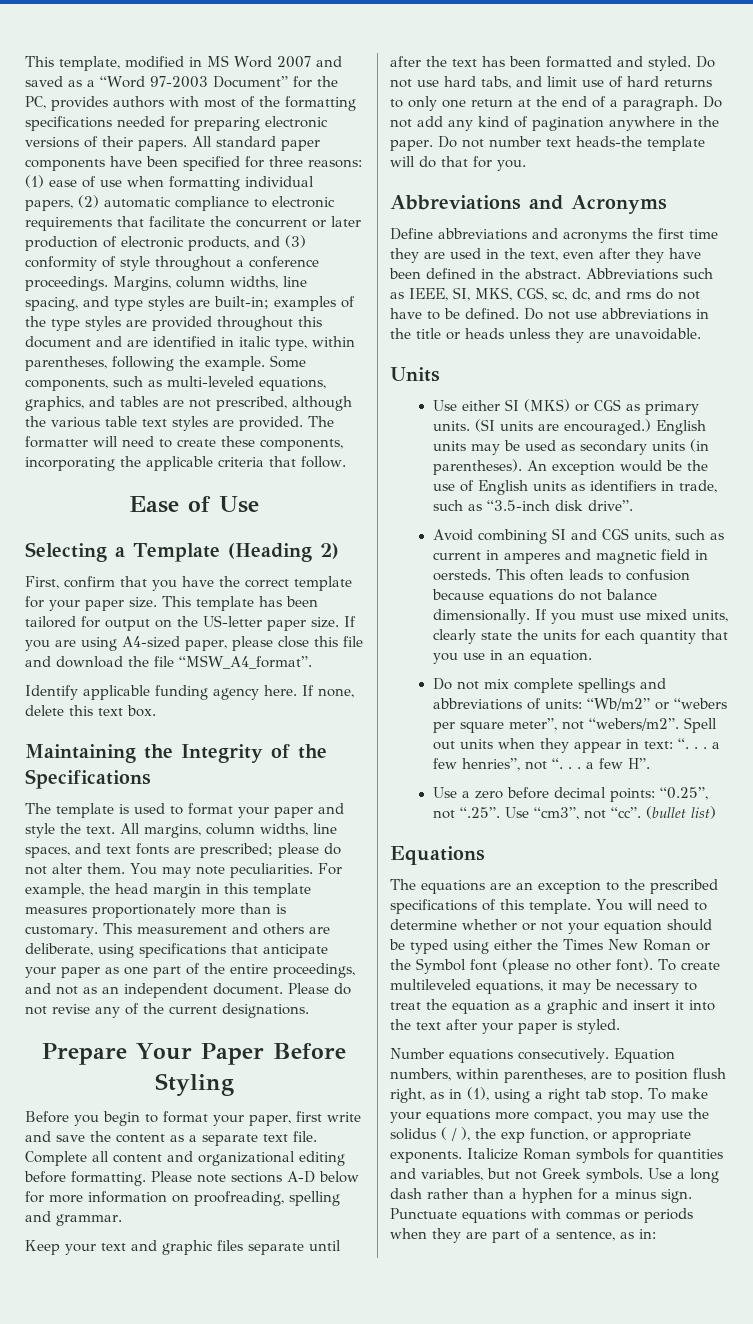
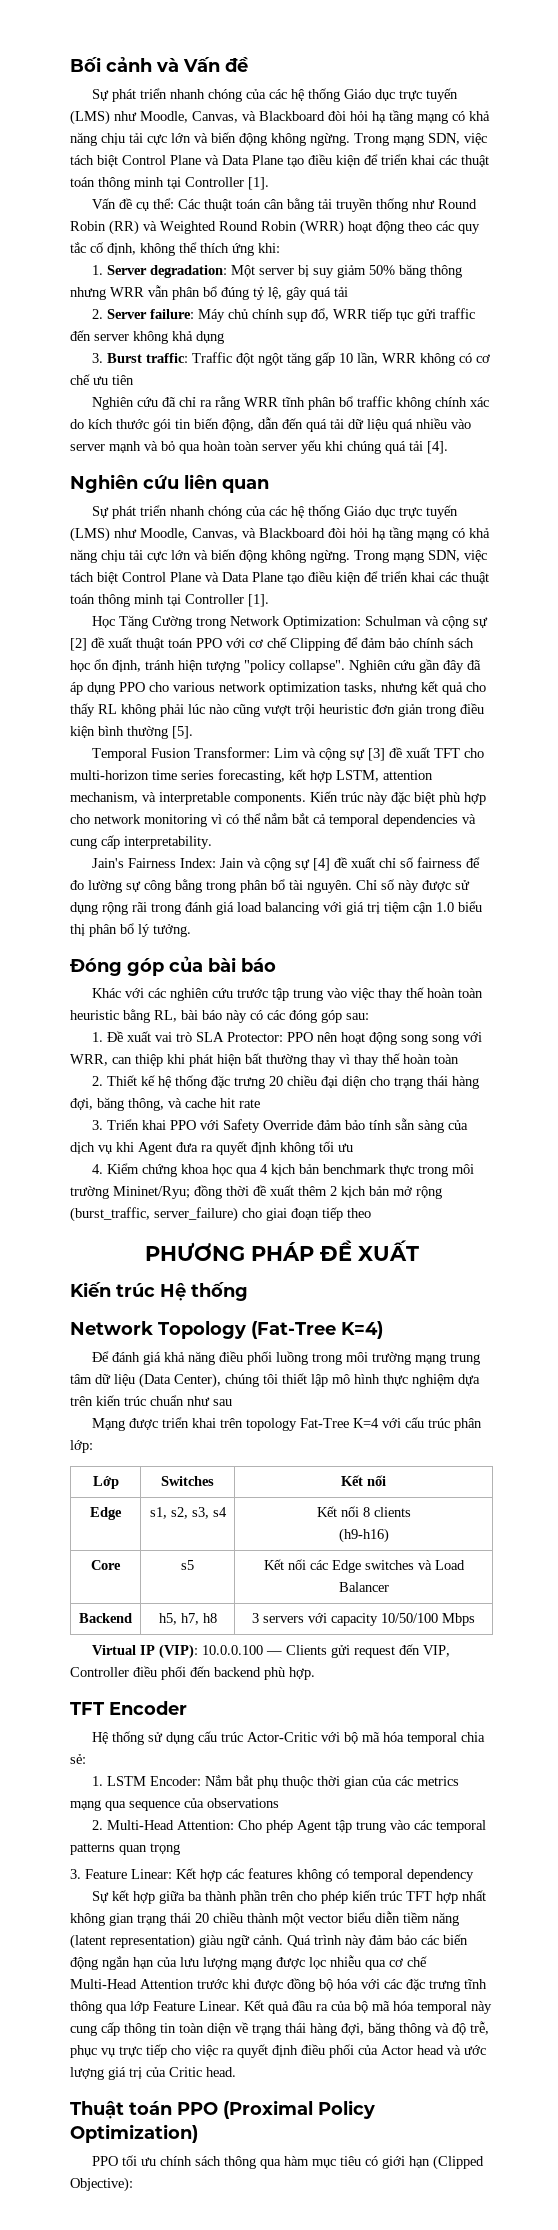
[25,55,342,71] [25,76,338,88] [25,96,356,111] [25,116,328,131] [25,136,320,151] [25,156,362,171] [25,175,314,191] [25,195,335,211] [25,216,361,231] [25,235,306,251] [25,256,319,271] [25,276,307,291] [25,296,355,311] [25,316,322,331] [25,336,355,351] [25,355,306,371] [25,376,326,391] [25,396,352,411] [25,416,334,431] [25,436,343,451] [25,456,346,471] [129,496,259,513] [25,542,339,562] [25,576,352,591] [25,596,318,611] [25,615,356,631] [25,636,363,651] [25,655,312,669] [25,685,354,700] [25,705,156,717] [25,744,327,763] [25,769,151,789] [25,803,344,818] [25,823,337,838] [25,843,341,858] [25,863,342,878] [25,883,311,898] [25,903,286,918] [25,923,330,938] [25,943,328,958] [25,963,355,978] [25,983,351,998] [25,1003,309,1018] [42,1043,346,1065] [154,1073,234,1096] [25,1111,361,1126] [25,1131,317,1146] [25,1151,345,1166] [24,1171,359,1186] [25,1191,340,1206] [25,1211,122,1226] [25,1240,341,1255] [390,56,715,71] [390,76,712,89] [390,96,722,111] [390,116,719,131] [390,136,705,151] [390,156,526,171] [390,195,667,214] [390,228,718,243] [390,248,701,263] [389,268,713,280] [390,287,700,301] [390,308,709,320] [390,328,701,343] [390,367,440,382] [432,399,699,415] [432,419,706,435] [432,439,709,455] [432,459,708,475] [432,480,717,495] [432,500,633,511] [432,528,724,544] [432,549,708,564] [432,569,690,581] [431,589,657,604] [432,609,728,624] [432,629,728,644] [432,650,592,664] [432,678,666,693] [432,698,727,711] [432,717,717,733] [432,738,720,753] [432,758,650,771] [432,787,708,802] [432,806,716,820] [390,846,485,865] [390,879,718,894] [390,899,707,914] [390,919,712,934] [389,939,710,954] [390,958,720,974] [390,979,697,994] [390,999,715,1014] [390,1019,620,1034] [390,1048,675,1063] [390,1068,726,1083] [390,1087,708,1103] [390,1108,709,1123] [390,1127,691,1143] [390,1148,723,1163] [390,1168,719,1183] [390,1188,692,1203] [390,1208,693,1223] [390,1228,656,1243] This template, modified in MS Word 2007 and saved as a “Word 97-2003 Document” for the PC, provides authors with most of the formatting specifications needed for preparing electronic versions of their papers. All standard paper components have been specified for three reasons: (1) ease of use when formatting individual papers, (2) automatic compliance to electronic requirements that facilitate the concurrent or later production of electronic products, and (3) conformity of style throughout a conference proceedings. Margins, column widths, line spacing, and type styles are built-in; examples of the type styles are provided throughout this document and are identified in italic type, within parentheses, following the example. Some components, such as multi-leveled equations, graphics, and tables are not prescribed, although the various table text styles are provided. The formatter will need to create these components, incorporating the applicable criteria that follow. // Ease of Use // Selecting a Template (Heading 2) // First, confirm that you have the correct template for your paper size. This template has been tailored for output on the US-letter paper size. If you are using A4-sized paper, please close this file and download the file “MSW_A4_format”. // Identify applicable funding agency here. If none, delete this text box. // Maintaining the Integrity of the Specifications // The template is used to format your paper and style the text. All margins, column widths, line spaces, and text fonts are prescribed; please do not alter them. You may note peculiarities. For example, the head margin in this template measures proportionately more than is customary. This measurement and others are deliberate, using specifications that anticipate your paper as one part of the entire proceedings, and not as an independent document. Please do not revise any of the current designations. // Prepare Your Paper Before Styling // Before you begin to format your paper, first write and save the content as a separate text file. Complete all content and organizational editing before formatting. Please note sections A-D below for more information on proofreading, spelling and grammar. // Keep your text and graphic files separate until after the text has been formatted and styled. Do not use hard tabs, and limit use of hard returns to only one return at the end of a paragraph. Do not add any kind of pagination anywhere in the paper. Do not number text heads-the template will do that for you. // Abbreviations and Acronyms // Define abbreviations and acronyms the first time they are used in the text, even after they have been defined in the abstract. Abbreviations such as IEEE, SI, MKS, CGS, sc, dc, and rms do not have to be defined. Do not use abbreviations in the title or heads unless they are unavoidable. // Units // Use either SI (MKS) or CGS as primary units. (SI units are encouraged.) English units may be used as secondary units (in parentheses). An exception would be the use of English units as identifiers in trade, such as “3.5-inch disk drive”. // Avoid combining SI and CGS units, such as current in amperes and magnetic field in oersteds. This often leads to confusion because equations do not balance dimensionally. If you must use mixed units, clearly state the units for each quantity that you use in an equation. // Do not mix complete spellings and abbreviations of units: “Wb/m2” or “webers per square meter”, not “webers/m2”. Spell out units when they appear in text: “. . . a few henries”, not “. . . a few H”. // Use a zero before decimal points: “0.25”, not “.25”. Use “cm3”, not “cc”. (bullet list) // Equations // The equations are an exception to the prescribed specifications of this template. You will need to determine whether or not your equation should be typed using either the Times New Roman or the Symbol font (please no other font). To create multileveled equations, it may be necessary to treat the equation as a graphic and insert it into the text after your paper is styled. // Number equations consecutively. Equation numbers, within parentheses, are to position flush right, as in (1), using a right tab stop. To make your equations more compact, you may use the solidus ( / ), the exp function, or appropriate exponents. Italicize Roman symbols for quantities and variables, but not Greek symbols. Use a long dash rather than a hyphen for a minus sign. Punctuate equations with commas or periods when they are part of a sentence, as in: -> [70,57,248,72] [91,88,458,102] [70,110,490,125] [70,132,487,146] [70,154,489,167] [70,177,269,190] [91,198,477,212] [70,220,480,235] [70,242,280,256] [91,264,462,278] [70,285,348,300] [91,308,475,322] [70,330,224,344] [91,352,490,366] [70,374,134,385] [91,396,489,410] [70,417,471,432] [70,440,448,454] [70,474,269,493] [91,505,458,519] [70,527,490,542] [70,549,487,563] [70,571,489,584] [70,594,269,607] [91,615,488,629] [70,637,474,651] [70,659,481,673] [70,681,486,695] [70,703,484,717] [70,726,193,739] [91,747,484,761] [70,769,433,783] [70,791,486,805] [70,813,476,827] [70,835,212,849] [91,857,480,871] [70,879,470,893] [70,901,482,915] [70,923,191,937] [70,956,276,976] [91,987,483,1001] [70,1009,369,1023] [91,1031,482,1045] [70,1053,459,1067] [91,1075,479,1089] [70,1097,260,1111] [91,1118,468,1133] [70,1141,353,1155] [91,1163,474,1177] [70,1185,442,1199] [70,1207,371,1222] [144,1240,419,1261] [70,1282,248,1301] [70,1321,383,1339] [91,1351,480,1365] [70,1373,480,1388] [70,1395,232,1406] [91,1417,482,1431] [70,1440,93,1453] [92,1476,119,1489] [161,1476,214,1486] [341,1475,386,1486] [90,1507,122,1520] [149,1507,227,1519] [316,1506,411,1517] [338,1528,389,1543] [91,1560,121,1570] [181,1560,194,1570] [263,1559,465,1573] [338,1582,389,1592] [79,1613,132,1623] [158,1613,217,1625] [252,1613,475,1626] [91,1644,450,1659] [70,1666,315,1680] [70,1701,187,1715] [91,1731,485,1745] [70,1754,86,1764] [91,1775,459,1789] [70,1798,279,1811] [91,1820,486,1833] [70,1843,180,1855] [70,1868,474,1882] [91,1890,486,1904] [70,1911,459,1926] [70,1934,468,1949] [70,1955,427,1970] [70,1978,487,1992] [70,2000,492,2014] [70,2021,489,2036] [70,2044,486,2058] [70,2067,236,2080] [70,2100,375,2119] [70,2124,198,2143] [91,2155,484,2170] [70,2177,133,2192] Bối cảnh và Vấn đề // Sự phát triển nhanh chóng của các hệ thống Giáo dục trực tuyến (LMS) như Moodle, Canvas, và Blackboard đòi hỏi hạ tầng mạng có khả năng chịu tải cực lớn và biến động không ngừng. Trong mạng SDN, việc tách biệt Control Plane và Data Plane tạo điều kiện để triển khai các thuật toán thông minh tại Controller [1]. // Vấn đề cụ thể: Các thuật toán cân bằng tải truyền thống như Round Robin (RR) và Weighted Round Robin (WRR) hoạt động theo các quy tắc cố định, không thể thích ứng khi: // 1. Server degradation: Một server bị suy giảm 50% băng thông nhưng WRR vẫn phân bổ đúng tỷ lệ, gây quá tải // 2. Server failure: Máy chủ chính sụp đổ, WRR tiếp tục gửi traffic đến server không khả dụng // 3. Burst traffic: Traffic đột ngột tăng gấp 10 lần, WRR không có cơ chế ưu tiên // Nghiên cứu đã chỉ ra rằng WRR tĩnh phân bổ traffic không chính xác do kích thước gói tin biến động, dẫn đến quá tải dữ liệu quá nhiều vào server mạnh và bỏ qua hoàn toàn server yếu khi chúng quá tải [4]. // Nghiên cứu liên quan // Sự phát triển nhanh chóng của các hệ thống Giáo dục trực tuyến (LMS) như Moodle, Canvas, và Blackboard đòi hỏi hạ tầng mạng có khả năng chịu tải cực lớn và biến động không ngừng. Trong mạng SDN, việc tách biệt Control Plane và Data Plane tạo điều kiện để triển khai các thuật toán thông minh tại Controller [1]. // Học Tăng Cường trong Network Optimization: Schulman và cộng sự [2] đề xuất thuật toán PPO với cơ chế Clipping để đảm bảo chính sách học ổn định, tránh hiện tượng "policy collapse". Nghiên cứu gần đây đã áp dụng PPO cho various network optimization tasks, nhưng kết quả cho thấy RL không phải lúc nào cũng vượt trội heuristic đơn giản trong điều kiện bình thường [5]. // Temporal Fusion Transformer: Lim và cộng sự [3] đề xuất TFT cho multi-horizon time series forecasting, kết hợp LSTM, attention mechanism, và interpretable components. Kiến trúc này đặc biệt phù hợp cho network monitoring vì có thể nắm bắt cả temporal dependencies và cung cấp interpretability. // Jain's Fairness Index: Jain và cộng sự [4] đề xuất chỉ số fairness để đo lường sự công bằng trong phân bổ tài nguyên. Chỉ số này được sử dụng rộng rãi trong đánh giá load balancing với giá trị tiệm cận 1.0 biểu thị phân bổ lý tưởng. // Đóng góp của bài báo // Khác với các nghiên cứu trước tập trung vào việc thay thế hoàn toàn heuristic bằng RL, bài báo này có các đóng góp sau: // 1. Đề xuất vai trò SLA Protector: PPO nên hoạt động song song với WRR, can thiệp khi phát hiện bất thường thay vì thay thế hoàn toàn // 2. Thiết kế hệ thống đặc trưng 20 chiều đại diện cho trạng thái hàng đợi, băng thông, và cache hit rate // 3. Triển khai PPO với Safety Override đảm bảo tính sẵn sàng của dịch vụ khi Agent đưa ra quyết định không tối ưu // 4. Kiểm chứng khoa học qua 4 kịch bản benchmark thực trong môi trường Mininet/Ryu; đồng thời đề xuất thêm 2 kịch bản mở rộng (burst_traffic, server_failure) cho giai đoạn tiếp theo // PHƯƠNG PHÁP ĐỀ XUẤT // Kiến trúc Hệ thống // Network Topology (Fat-Tree K=4) // Để đánh giá khả năng điều phối luồng trong môi trường mạng trung tâm dữ liệu (Data Center), chúng tôi thiết lập mô hình thực nghiệm dựa trên kiến trúc chuẩn như sau // Mạng được triển khai trên topology Fat-Tree K=4 với cấu trúc phân lớp: // Lớp | Switches | Kết nối // Edge | s1, s2, s3, s4 | Kết nối 8 clients // (h9-h16) // Core | s5 | Kết nối các Edge switches và Load Balancer // Backend | h5, h7, h8 | 3 servers với capacity 10/50/100 Mbps // Virtual IP (VIP): 10.0.0.100 — Clients gửi request đến VIP, Controller điều phối đến backend phù hợp. // TFT Encoder // Hệ thống sử dụng cấu trúc Actor-Critic với bộ mã hóa temporal chia sẻ: // 1. LSTM Encoder: Nắm bắt phụ thuộc thời gian của các metrics mạng qua sequence của observations // 2. Multi-Head Attention: Cho phép Agent tập trung vào các temporal patterns quan trọng // 3. Feature Linear: Kết hợp các features không có temporal dependency // Sự kết hợp giữa ba thành phần trên cho phép kiến trúc TFT hợp nhất không gian trạng thái 20 chiều thành một vector biểu diễn tiềm năng (latent representation) giàu ngữ cảnh. Quá trình này đảm bảo các biến động ngắn hạn của lưu lượng mạng được lọc nhiễu qua cơ chế Multi-Head Attention trước khi được đồng bộ hóa với các đặc trưng tĩnh thông qua lớp Feature Linear. Kết quả đầu ra của bộ mã hóa temporal này cung cấp thông tin toàn diện về trạng thái hàng đợi, băng thông và độ trễ, phục vụ trực tiếp cho việc ra quyết định điều phối của Actor head và ước lượng giá trị của Critic head. // Thuật toán PPO (Proximal Policy Optimization) // PPO tối ưu chính sách thông qua hàm mục tiêu có giới hạn (Clipped Objective):

